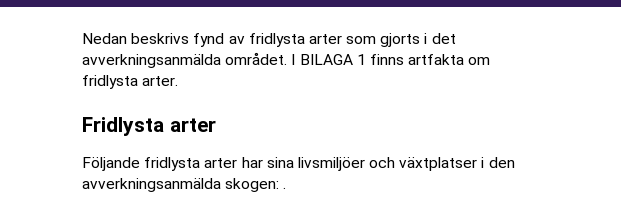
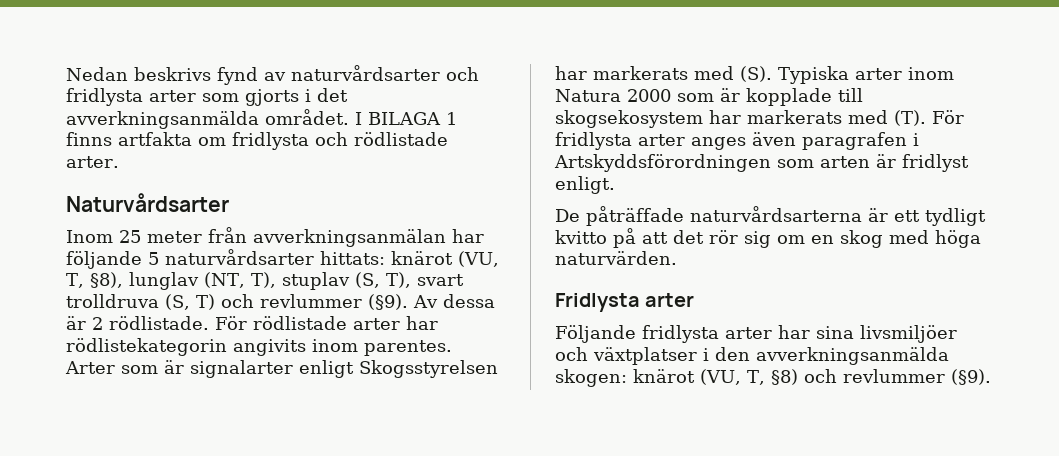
(245, 40) none -> [291,65,479,81] naturvårdsarter och
(138, 82) none -> [315,132,448,146] och rödlistade
(179, 81) none -> [66,193,229,212] [66,227,484,247] [66,249,499,269] [66,272,464,290] [66,294,495,310] [66,316,438,330] [66,338,452,356] [65,360,498,378] [555,66,954,84] [555,88,863,106] [555,110,964,128] [555,132,919,150] [554,154,969,172] [555,176,615,194] [555,206,986,226] [555,228,981,248] [555,251,677,265] // Naturvårdsarter // Inom 25 meter från avverkningsanmälan har följande 5 naturvårdsarter hittats: knärot (VU, T, §8), lunglav (NT, T), stuplav (S, T), svart trolldruva (S, T) och revlummer (§9). Av dessa är 2 rödlistade. För rödlistade arter har rödlistekategorin angivits inom parentes. Arter som är signalarter enligt Skogsstyrelsen har markerats med (S). Typiska arter inom Natura 2000 som är kopplade till skogsekosystem har markerats med (T). För fridlysta arter anges även paragrafen i Artskyddsförordningen som arten är fridlyst enligt. // De påträffade naturvårdsarterna är ett tydligt kvitto på att det rör sig om en skog med höga naturvärden.
[283,187,287,189] . -> [633,369,991,385] knärot (VU, T, §8) och revlummer (§9).

